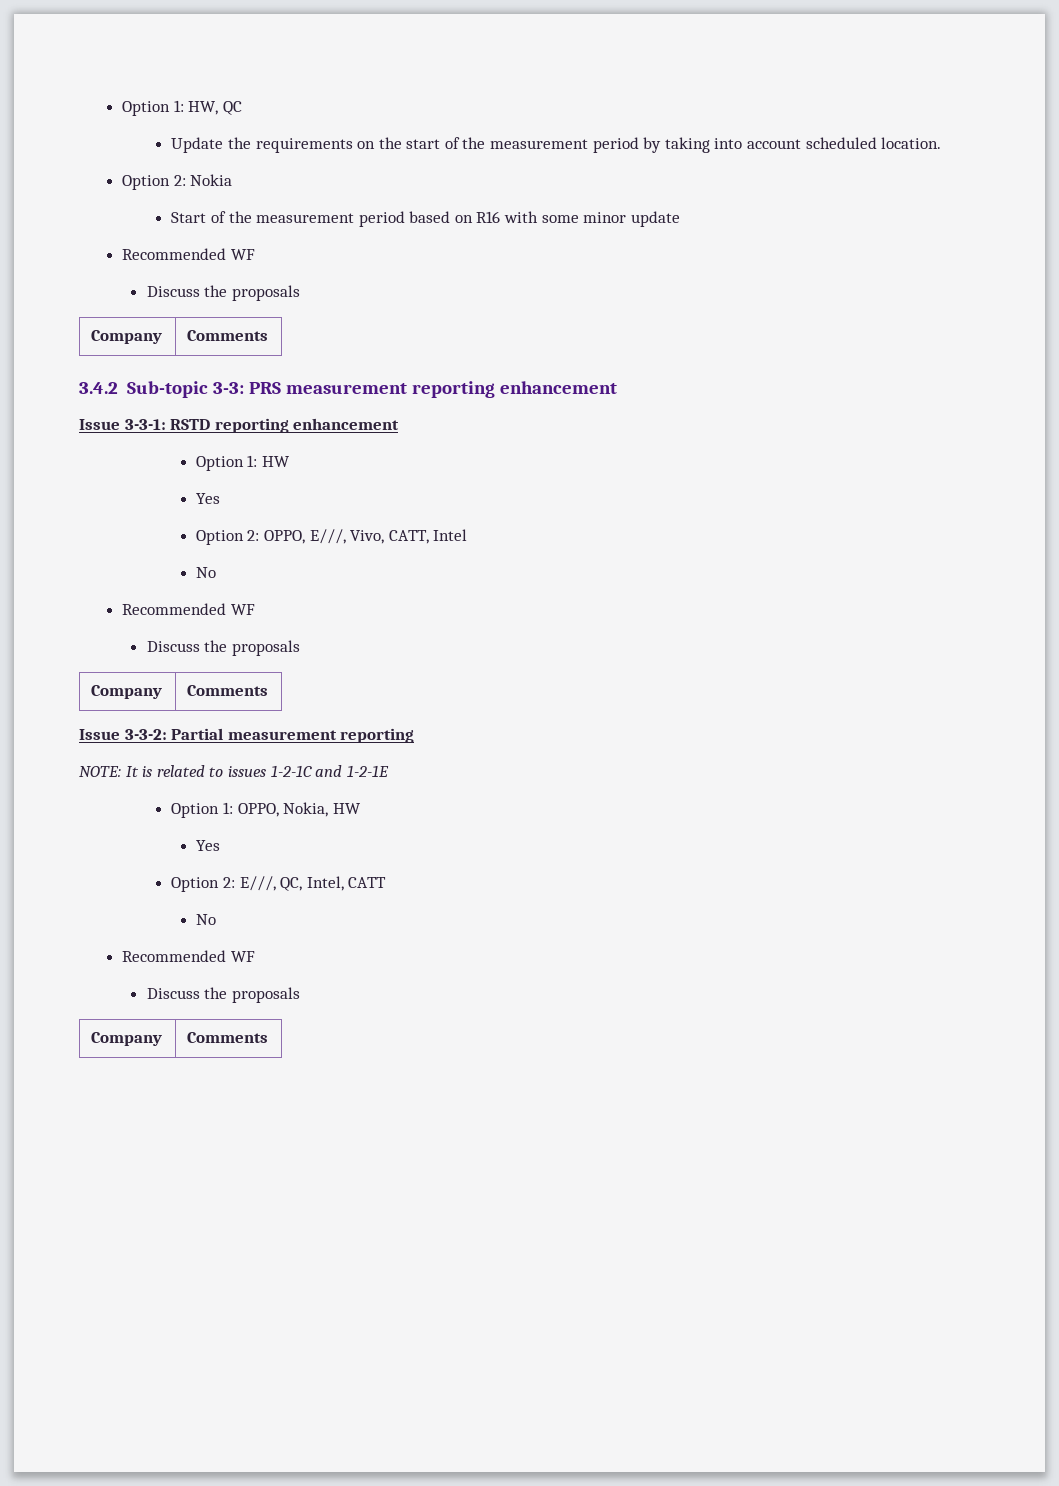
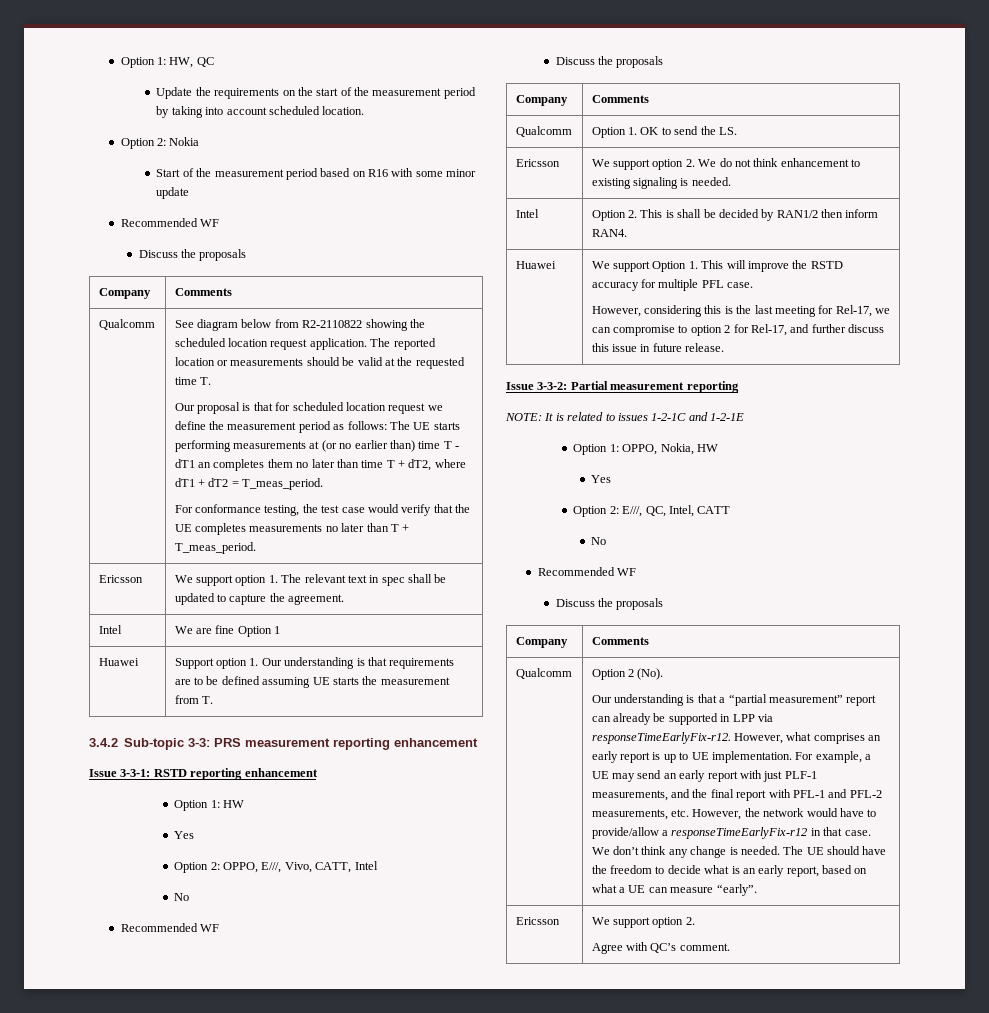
(269, 335) none -> [98,319,155,330] [174,319,425,331] [174,338,436,350] [174,357,465,369] [174,377,212,385] [174,402,443,414] [174,421,460,433] [174,440,460,452] [174,459,466,471] [174,478,324,490] [174,504,471,516] [174,523,410,535] [174,542,256,554] [98,575,143,583] [174,574,447,586] [174,593,345,605] [98,625,122,634] [174,625,281,637] [98,658,139,666] [174,657,455,669] [174,676,450,688] [174,695,214,704] // Qualcomm | See diagram below from R2-2110822 showing the scheduled location request application. The reported location or measurements should be valid at the requested time T. // Our proposal is that for scheduled location request we define the measurement period as follows: The UE starts performing measurements at (or no earlier than) time T - dT1 an completes them no later than time T + dT2, where dT1 + dT2 = T_meas_period. // For conformance testing, the test case would verify that the UE completes measurements no later than T + T_meas_period. // Ericsson | We support option 1. The relevant text in spec shall be updated to capture the agreement. // Intel | We are fine Option 1 // Huawei | Support option 1. Our understanding is that requirements are to be defined assuming UE starts the measurement from T.
(269, 690) none -> [515,126,572,137] [591,126,737,138] [515,159,560,167] [591,158,861,170] [591,177,731,189] [515,209,539,218] [591,209,879,221] [591,229,627,237] [515,261,556,269] [591,260,843,272] [591,279,754,291] [591,305,891,317] [591,324,885,336] [591,343,725,352] // Qualcomm | Option 1. OK to send the LS. // Ericsson | We support option 2. We do not think enhancement to existing signaling is needed. // Intel | Option 2. This is shall be decided by RAN1/2 then inform RAN4. // Huawei | We support Option 1. This will improve the RSTD accuracy for multiple PFL case. // However, considering this is the last meeting for Rel-17, we can compromise to option 2 for Rel-17, and further discuss this issue in future release.
(269, 1037) none -> [515,668,572,679] [591,668,664,680] [591,694,877,706] [591,713,773,725] [591,732,882,744] [591,751,872,763] [591,770,817,782] [591,789,882,801] [591,808,877,820] [591,827,871,839] [591,846,887,858] [591,865,868,877] [591,884,757,896] [515,917,560,925] [591,917,695,928] [591,942,730,954] // Qualcomm | Option 2 (No). // Our understanding is that a “partial measurement” report can already be supported in LPP via responseTimeEarlyFix-r12. However, what comprises an early report is up to UE implementation. For example, a UE may send an early report with just PLF-1 measurements, and the final report with PFL-1 and PFL-2 measurements, etc. However, the network would have to provide/allow a responseTimeEarlyFix-r12 in that case. We don’t think any change is needed. The UE should have the freedom to decide what is an early report, based on what a UE can measure “early”. // Ericsson | We support option 2. // Agree with QC’s comment.

